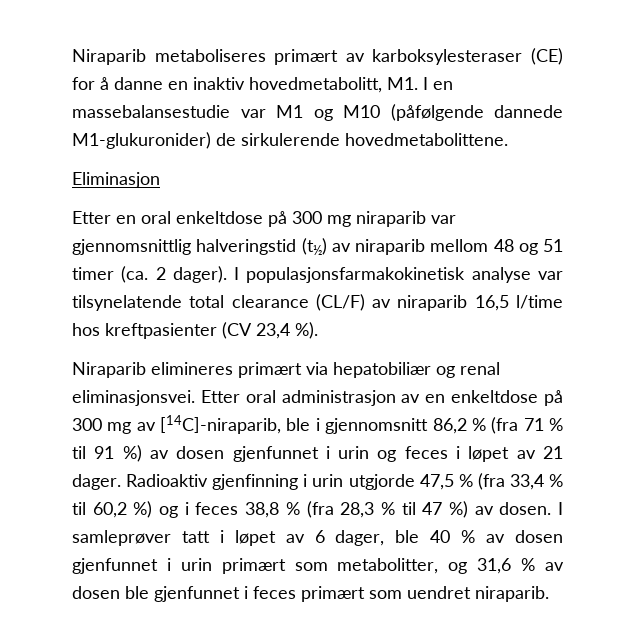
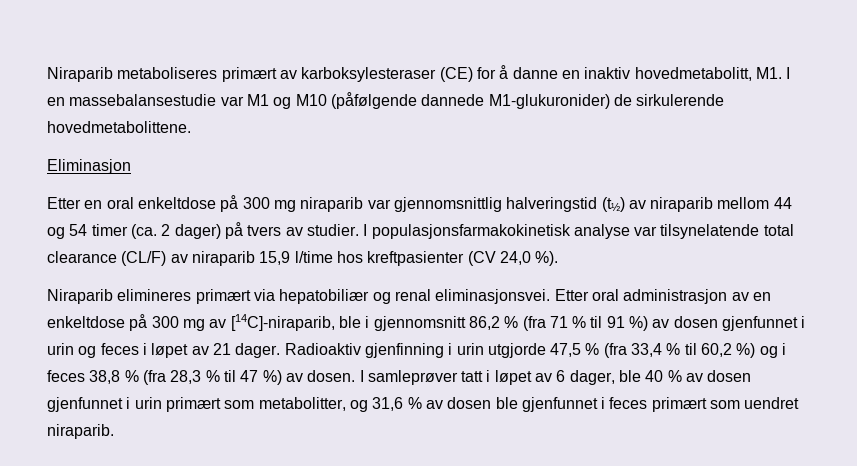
[493,239,563,255] [72,266,227,283] 48 og 51 timer (ca. 2 dager). -> [773,197,792,209] [47,222,359,239] 44 og 54 timer (ca. 2 dager) på tvers av studier.
[474,295,509,311] 16,5 -> [259,251,291,265] 15,9
[256,323,290,339] 23,4 -> [499,251,531,265] 24,0

